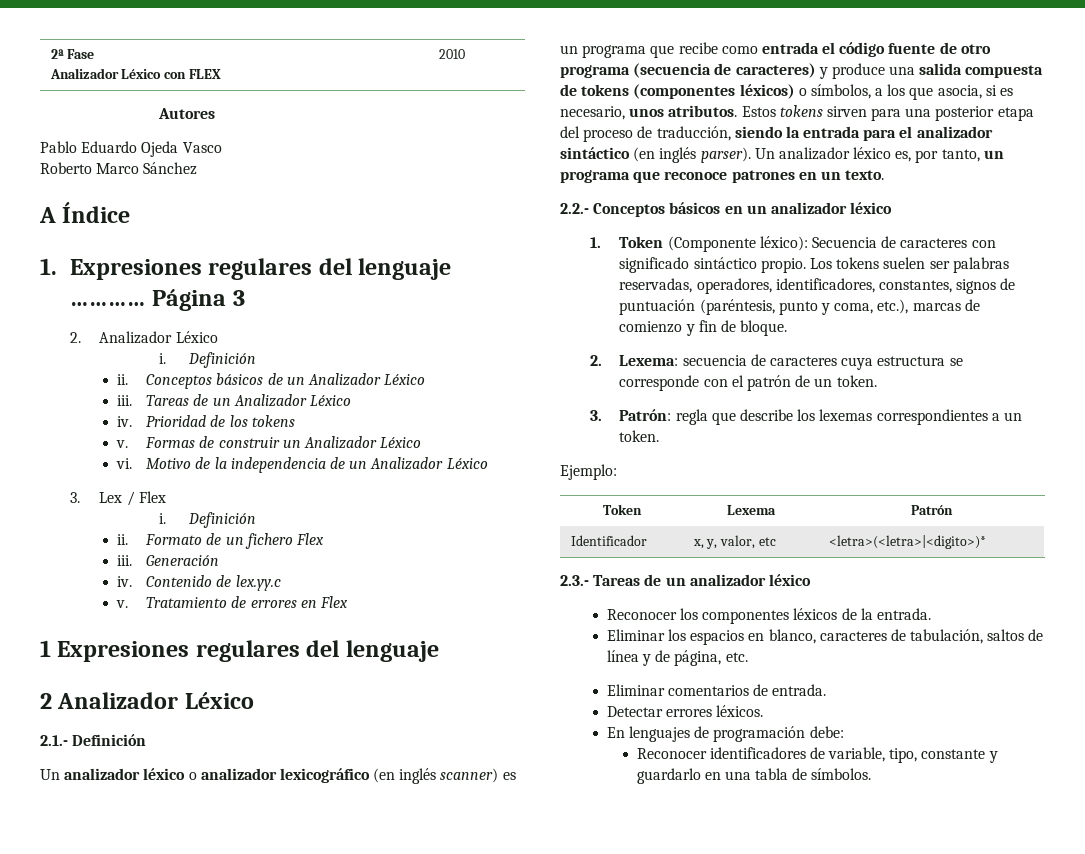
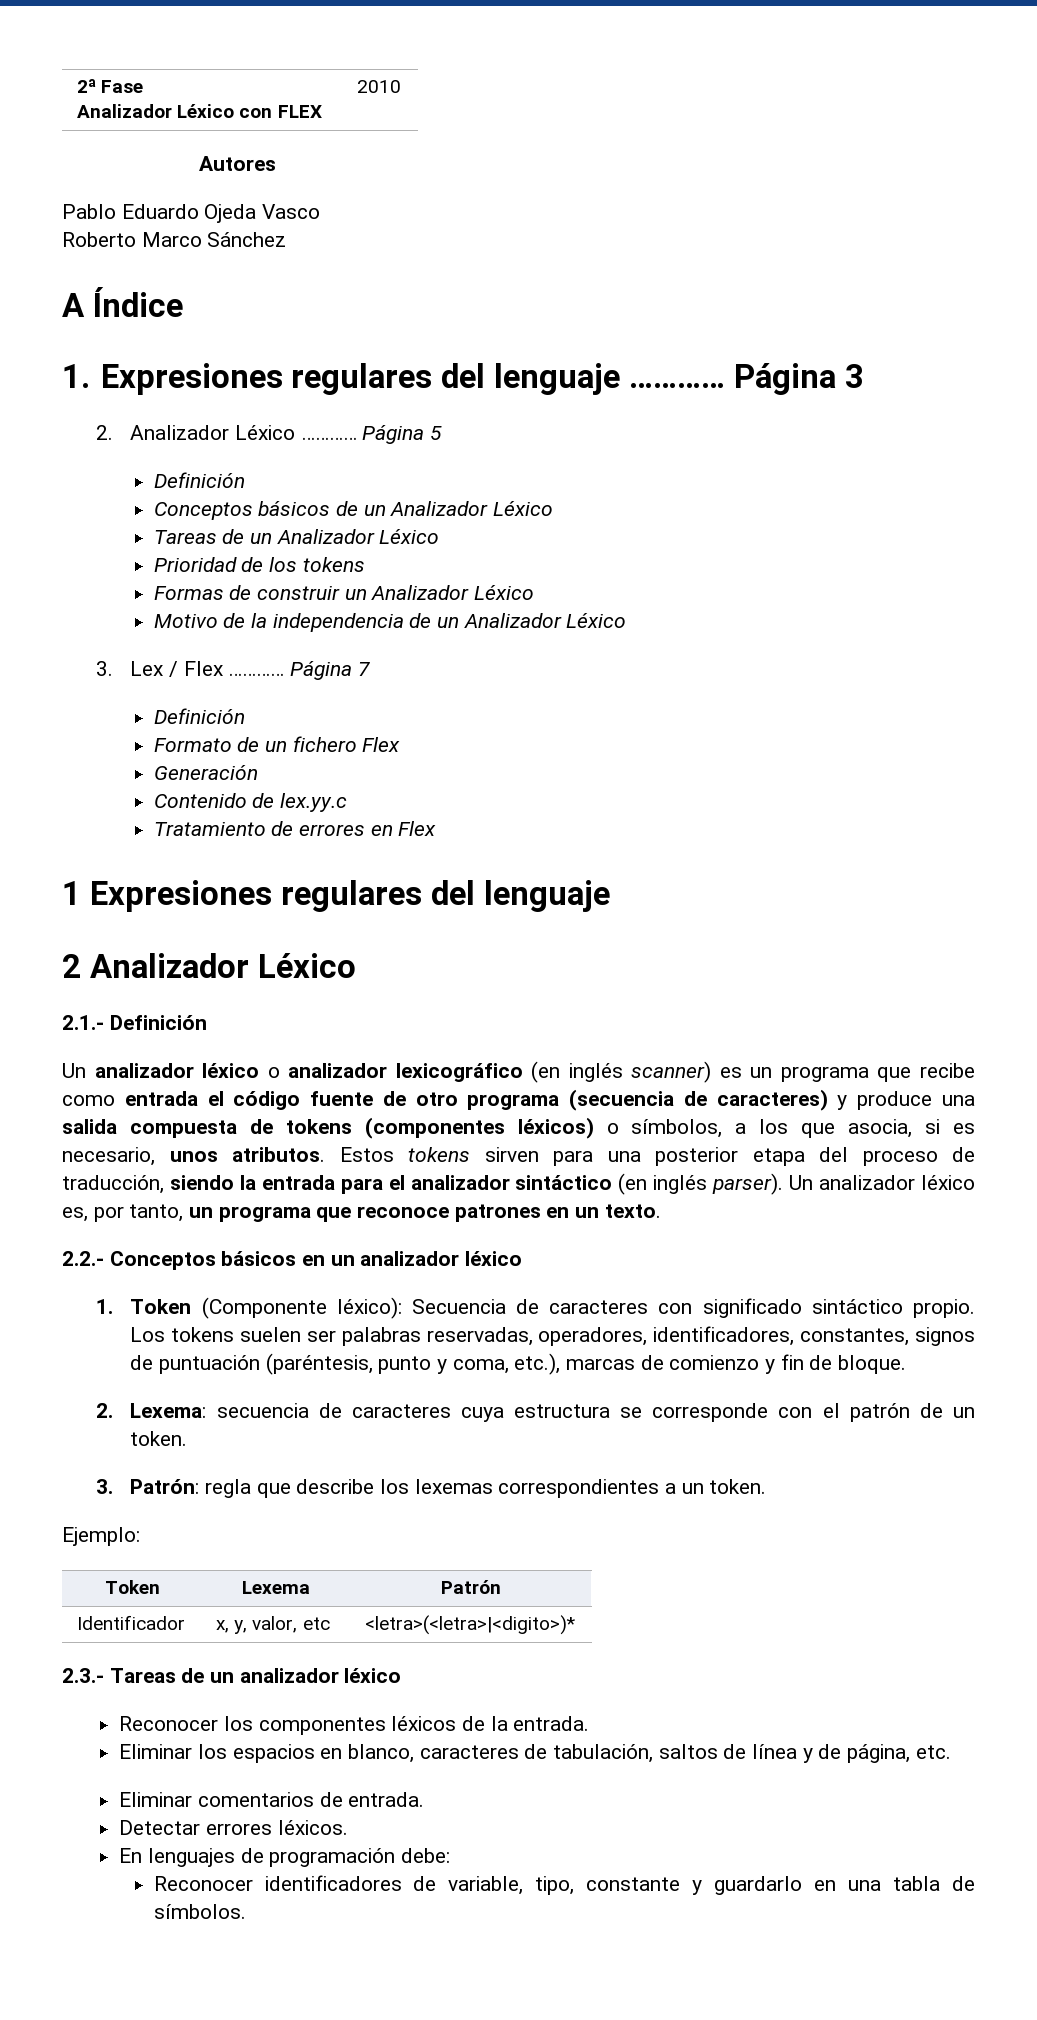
[158,352,256,368] [116,374,128,385] // i. Definición // ii. -> [300,425,443,444] [153,472,245,488] ………… Página 5 // Definición //
[116,395,132,406] iii. -> (553, 508) none
[116,416,132,427] iv. -> (440, 536) none
[115,440,128,448] v. -> (365, 564) none
[115,458,132,469] vi. -> (534, 592) none
[158,512,256,528] [116,534,128,545] // i. Definición // ii. -> [228,661,370,680] [153,708,245,724] ………… Página 7 // Definición //
[116,555,132,566] iii. -> (401, 744) none
[116,576,132,587] iv. -> (258, 772) none
[115,600,128,608] v. -> (347, 802) none

